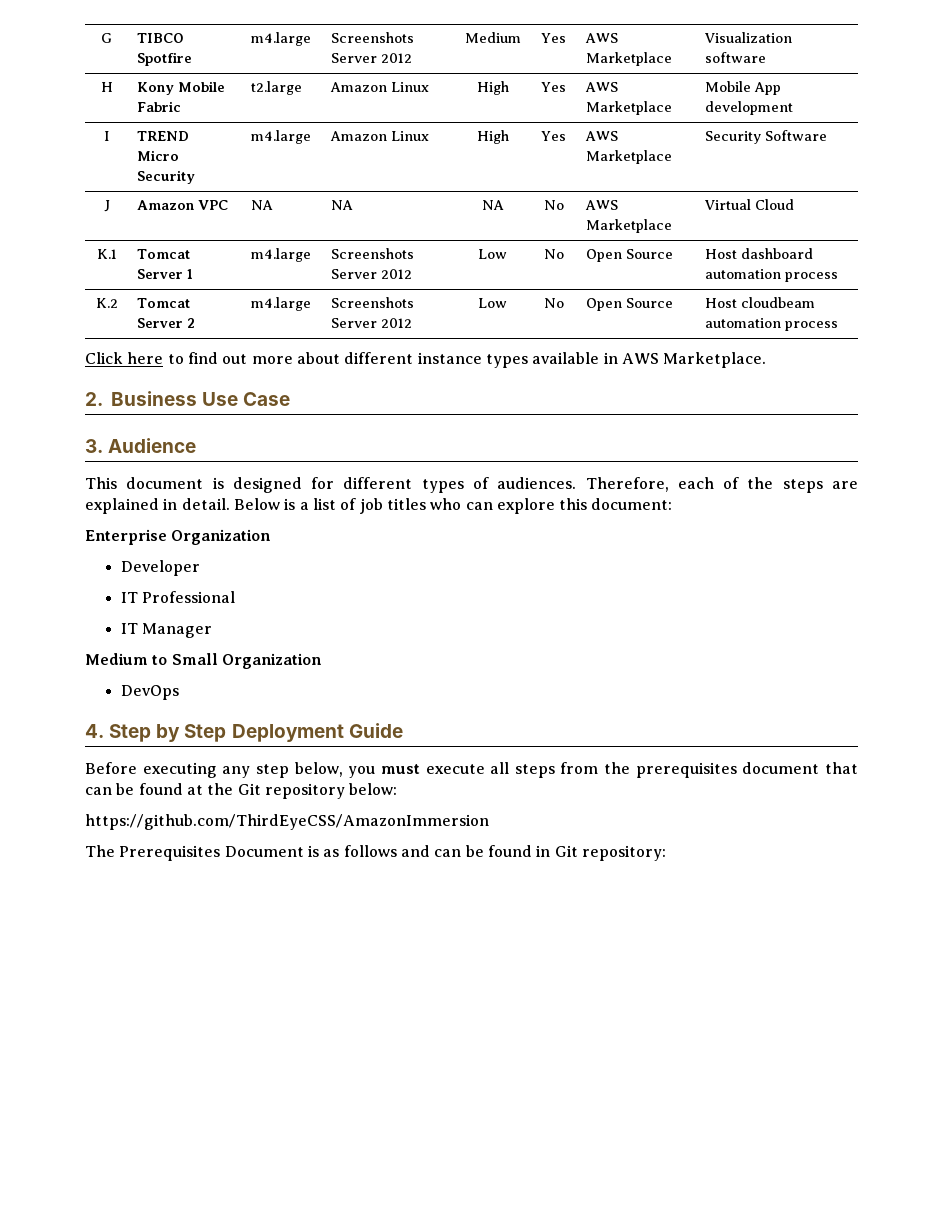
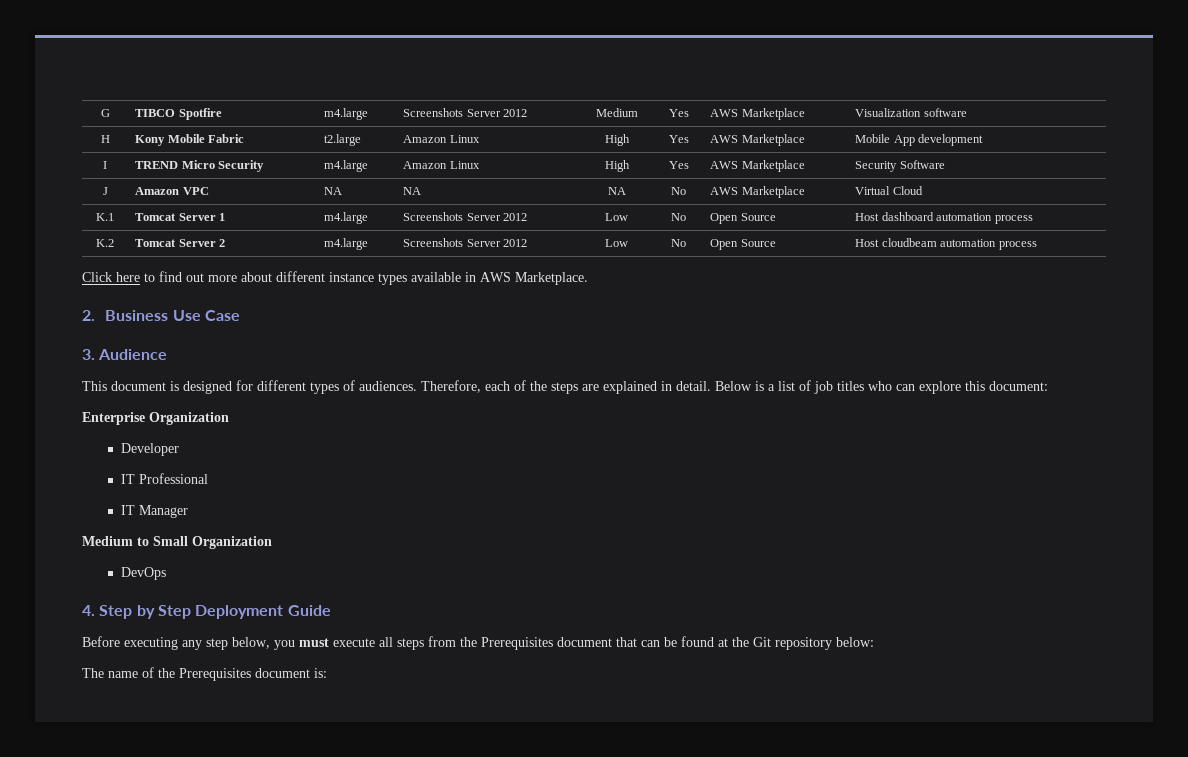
[635,762,737,778] prerequisites -> [481,637,553,650] Prerequisites
[85,814,489,830] // https://github.com/ThirdEyeCSS/AmazonImmersion -> (874, 642) none
[119,845,666,861] Prerequisites Document is as follows and can be found in Git repository: -> [108,667,327,681] name of the Prerequisites document is:

